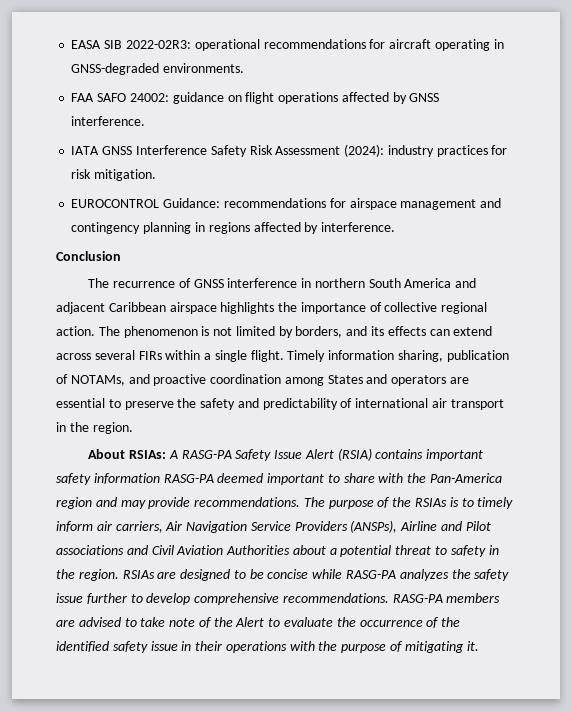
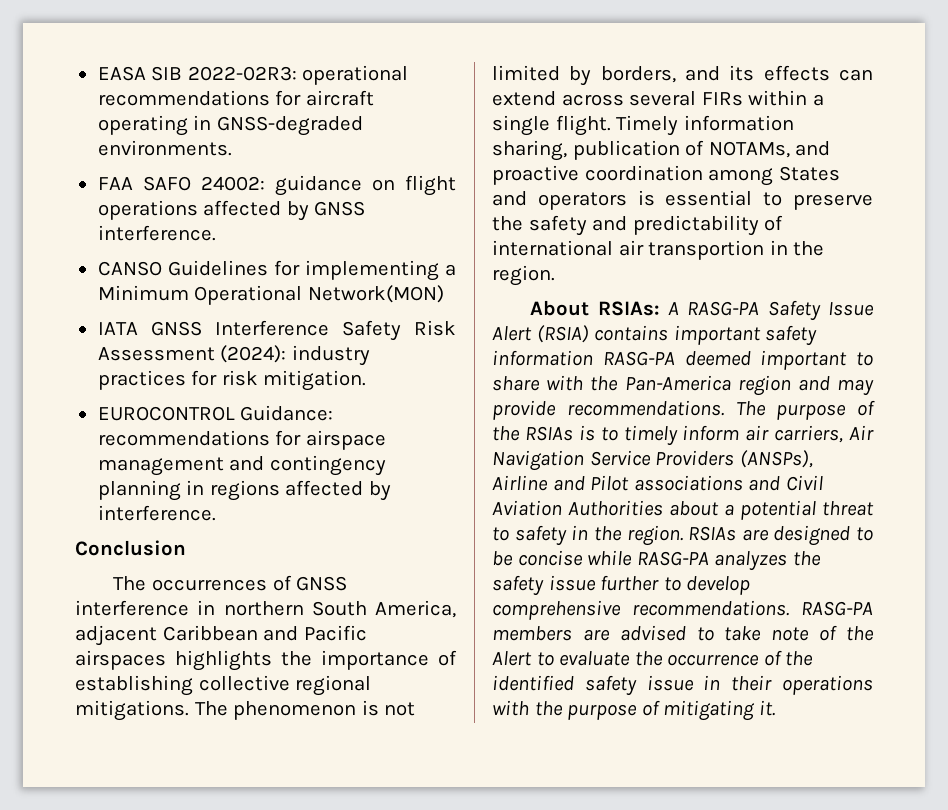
(146, 121) none -> [97,260,457,281] [97,285,444,305] // CANSO Guidelines for implementing a Minimum Operational Network(MON)
[112,281,175,288] recurrence -> [151,579,267,591] occurrences
[404,278,477,288] [56,302,217,314] America and adjacent Caribbean airspace -> [375,600,456,618] [75,625,367,646] [75,650,166,670] America, adjacent Caribbean and Pacific airspaces
(382, 307) none -> [75,675,193,696] establishing
[56,326,95,336] action. -> [75,700,189,721] mitigations.
[450,377,470,384] are -> [637,190,655,206] is
[450,399,504,410] transport -> [648,240,765,260] transportion

